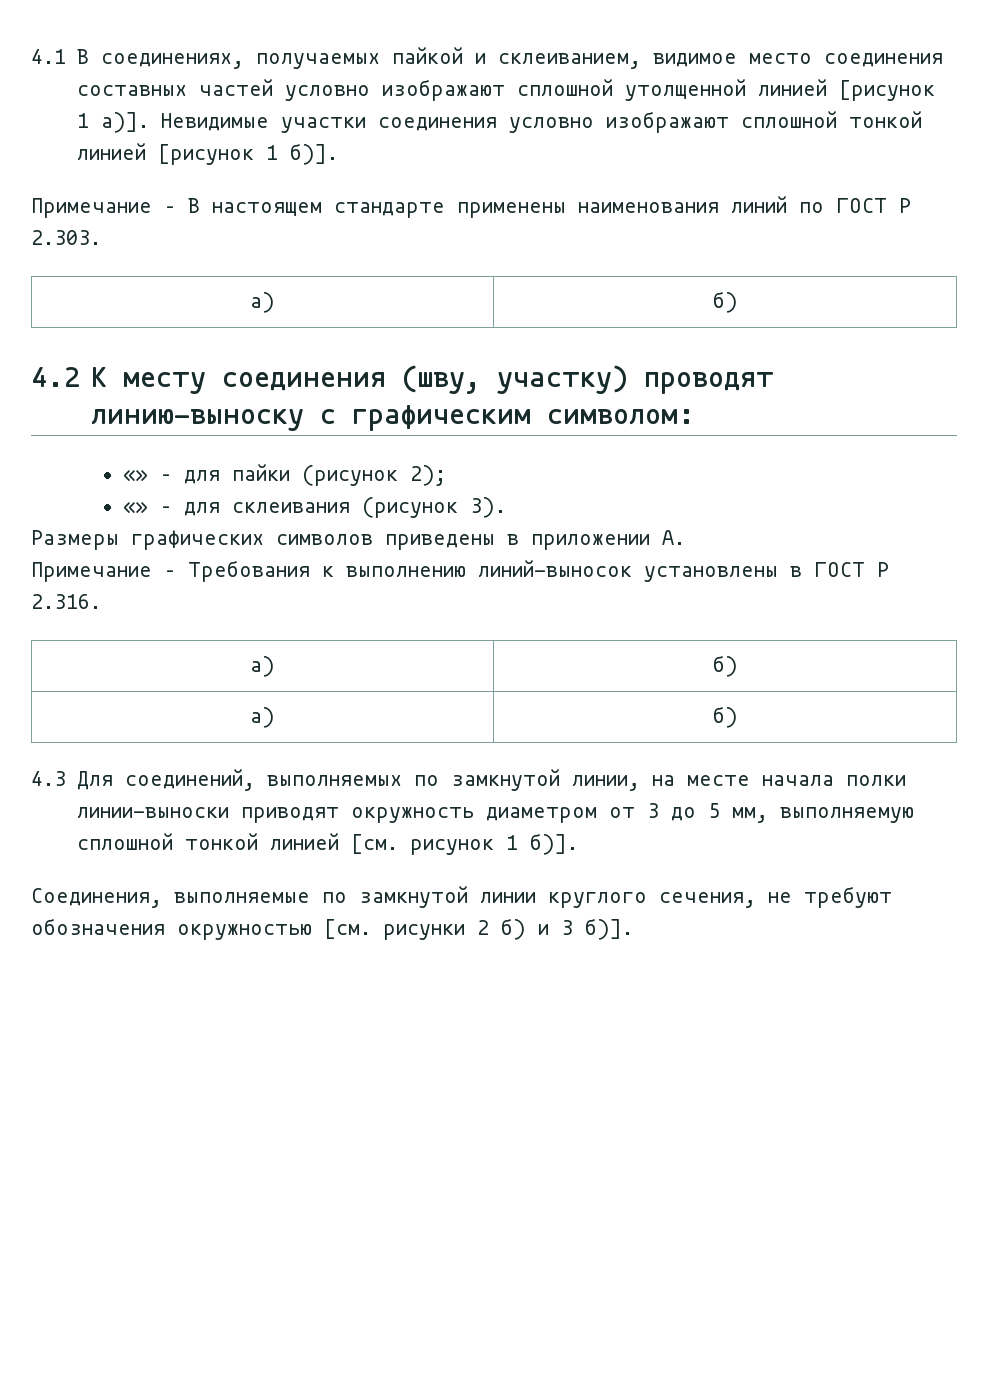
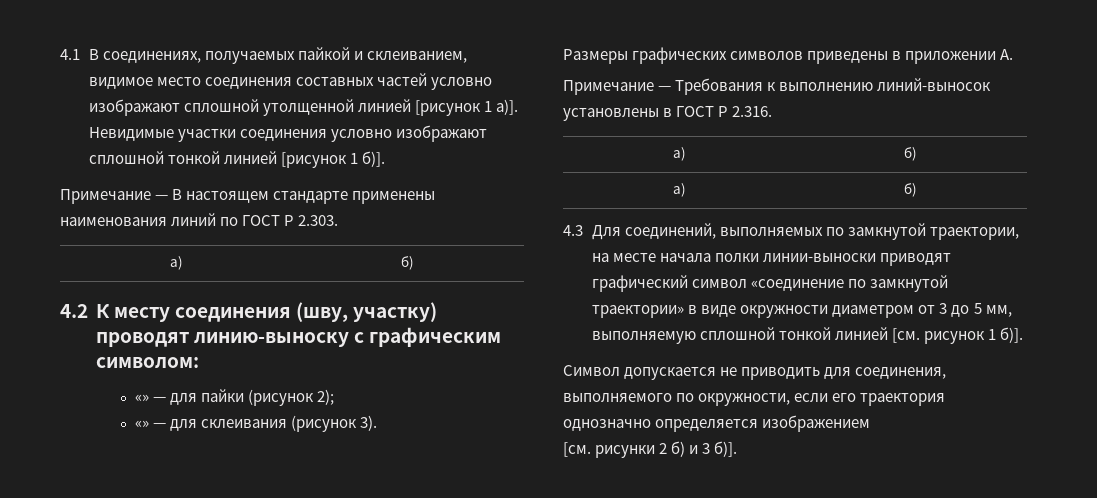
[164,206,176,213] – -> [155,195,169,200] —
[159,474,172,481] – -> [152,397,166,402] —
[159,506,172,513] – -> [152,423,166,428] —
[164,570,176,577] – -> [658,86,672,91] —
[571,775,640,791] линии, -> [930,227,1020,240] траектории,
[350,807,474,823] окружность -> [592,275,949,292] [592,305,829,318] графический символ «соединение по замкнутой траектории» в виде окружности
[31,886,892,908] [31,918,312,940] Соединения, выполняемые по замкнутой линии круглого сечения, не требуют обозначения окружностью -> [563,365,947,380] [563,393,946,406] [563,415,871,432] Символ допускается не приводить для соединения, выполняемого по окружности, если его траектория однозначно определяется изображением //

